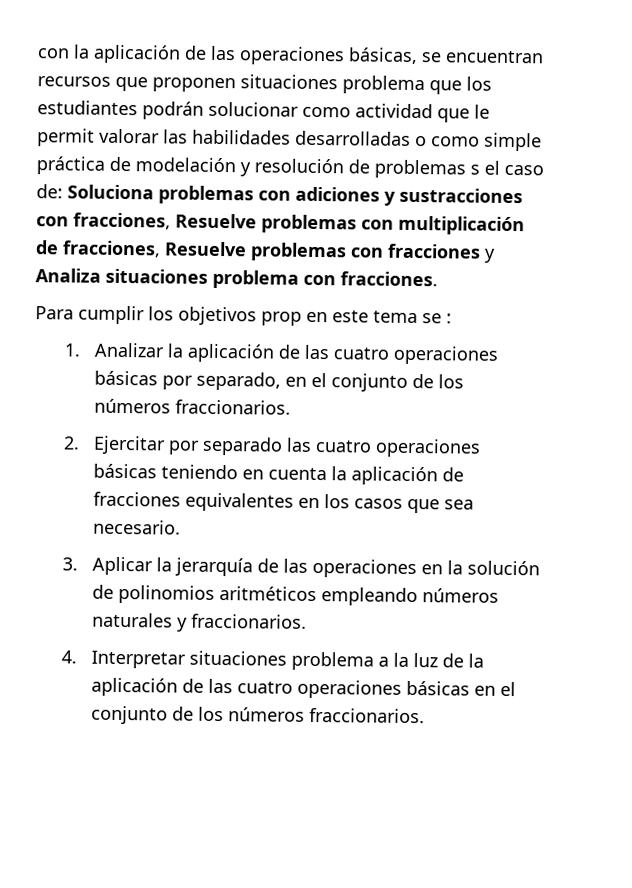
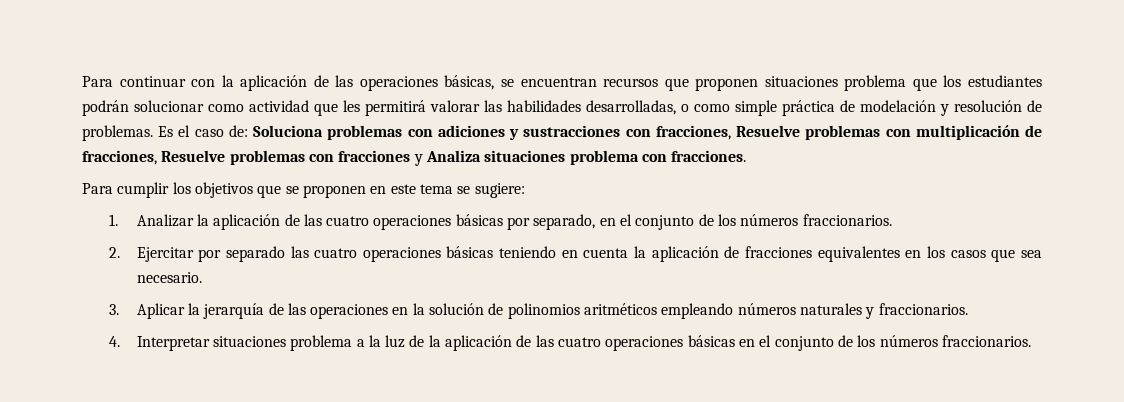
(37, 53) none -> [82,76,186,87] Para continuar
[474,104,490,119] [37,128,95,147] le permit -> [343,100,426,116] les permitirá
[295,130,411,146] desarrolladas -> [586,100,676,115] desarrolladas,
[374,159,480,179] problemas s -> [82,125,174,141] problemas. Es
[261,311,302,326] prop -> [257,185,366,198] que se proponen
[446,313,452,324] : -> [474,183,525,198] sugiere:

